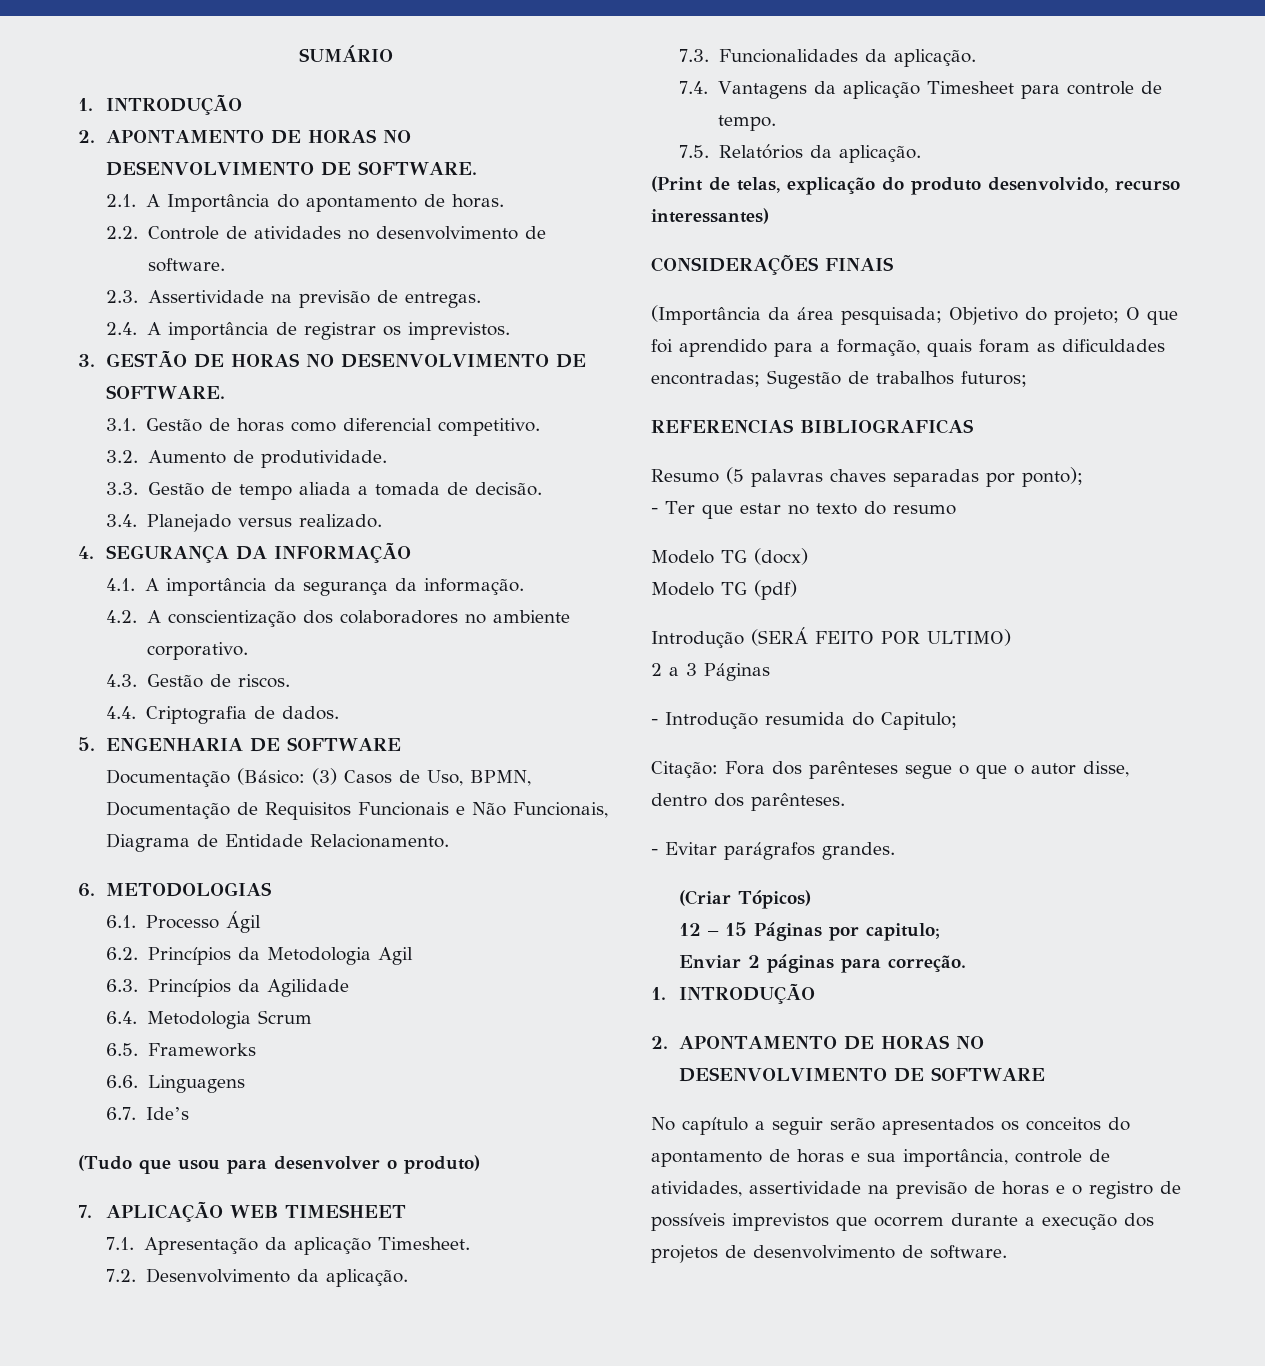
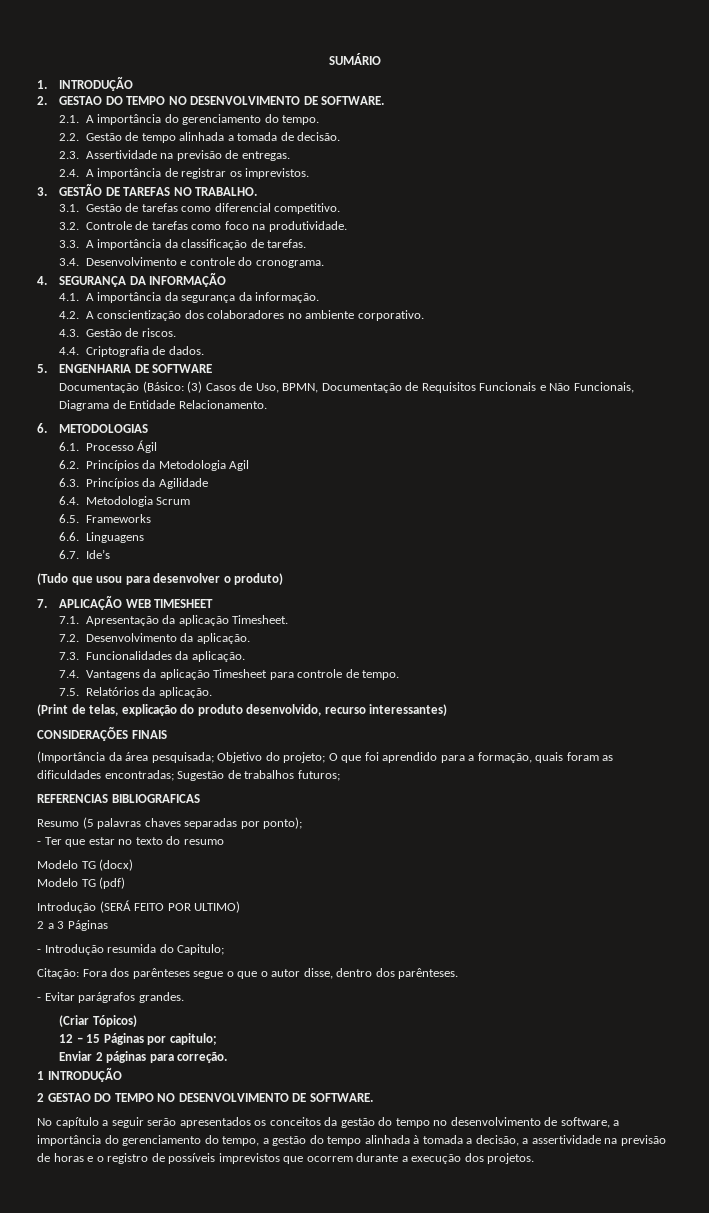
[106,129,378,144] APONTAMENTO DE HORAS -> [59,96,166,105] GESTAO DO TEMPO
[166,194,504,212] [106,226,546,240] [147,258,225,272] Importância do apontamento de horas. // 2.2. Controle de atividades no desenvolvimento de software. -> [97,114,320,125] [59,132,341,143] importância do gerenciamento do tempo. // 2.2. Gestão de tempo alinhada a tomada de decisão.
[231,353,587,368] [106,385,226,399] HORAS NO DESENVOLVIMENTO DE SOFTWARE. -> [123,187,258,196] TAREFAS NO TRABALHO.
[236,418,284,432] horas -> [141,203,178,212] tarefas
[147,450,387,468] [106,482,542,500] [106,514,382,532] Aumento de produtividade. // 3.3. Gestão de tempo aliada a tomada de decisão. // 3.4. Planejado versus realizado. -> [85,221,347,232] [59,239,307,250] [59,257,324,268] Controle de tarefas como foco na produtividade. // 3.3. A importância da classificação de tarefas. // 3.4. Desenvolvimento e controle do cronograma.
[651,983,816,1004] [651,1035,985,1050] [679,1067,1046,1082] 1. INTRODUÇÃO // 2. APONTAMENTO DE HORAS NO DESENVOLVIMENTO DE SOFTWARE -> [37,1067,122,1082] [37,1093,373,1102] 1 INTRODUÇÃO // 2 GESTAO DO TEMPO NO DESENVOLVIMENTO DE SOFTWARE.
[1108,1117,1130,1131] [651,1149,1110,1167] [651,1181,742,1197] do apontamento de horas e sua importância, controle de atividades, -> [324,1117,620,1128] [37,1135,529,1146] da gestão do tempo no desenvolvimento de software, a importância do gerenciamento do tempo, a gestão do tempo alinhada à tomada a decisão, a
[651,1245,1007,1263] projetos de desenvolvimento de software. -> [487,1153,535,1164] projetos.

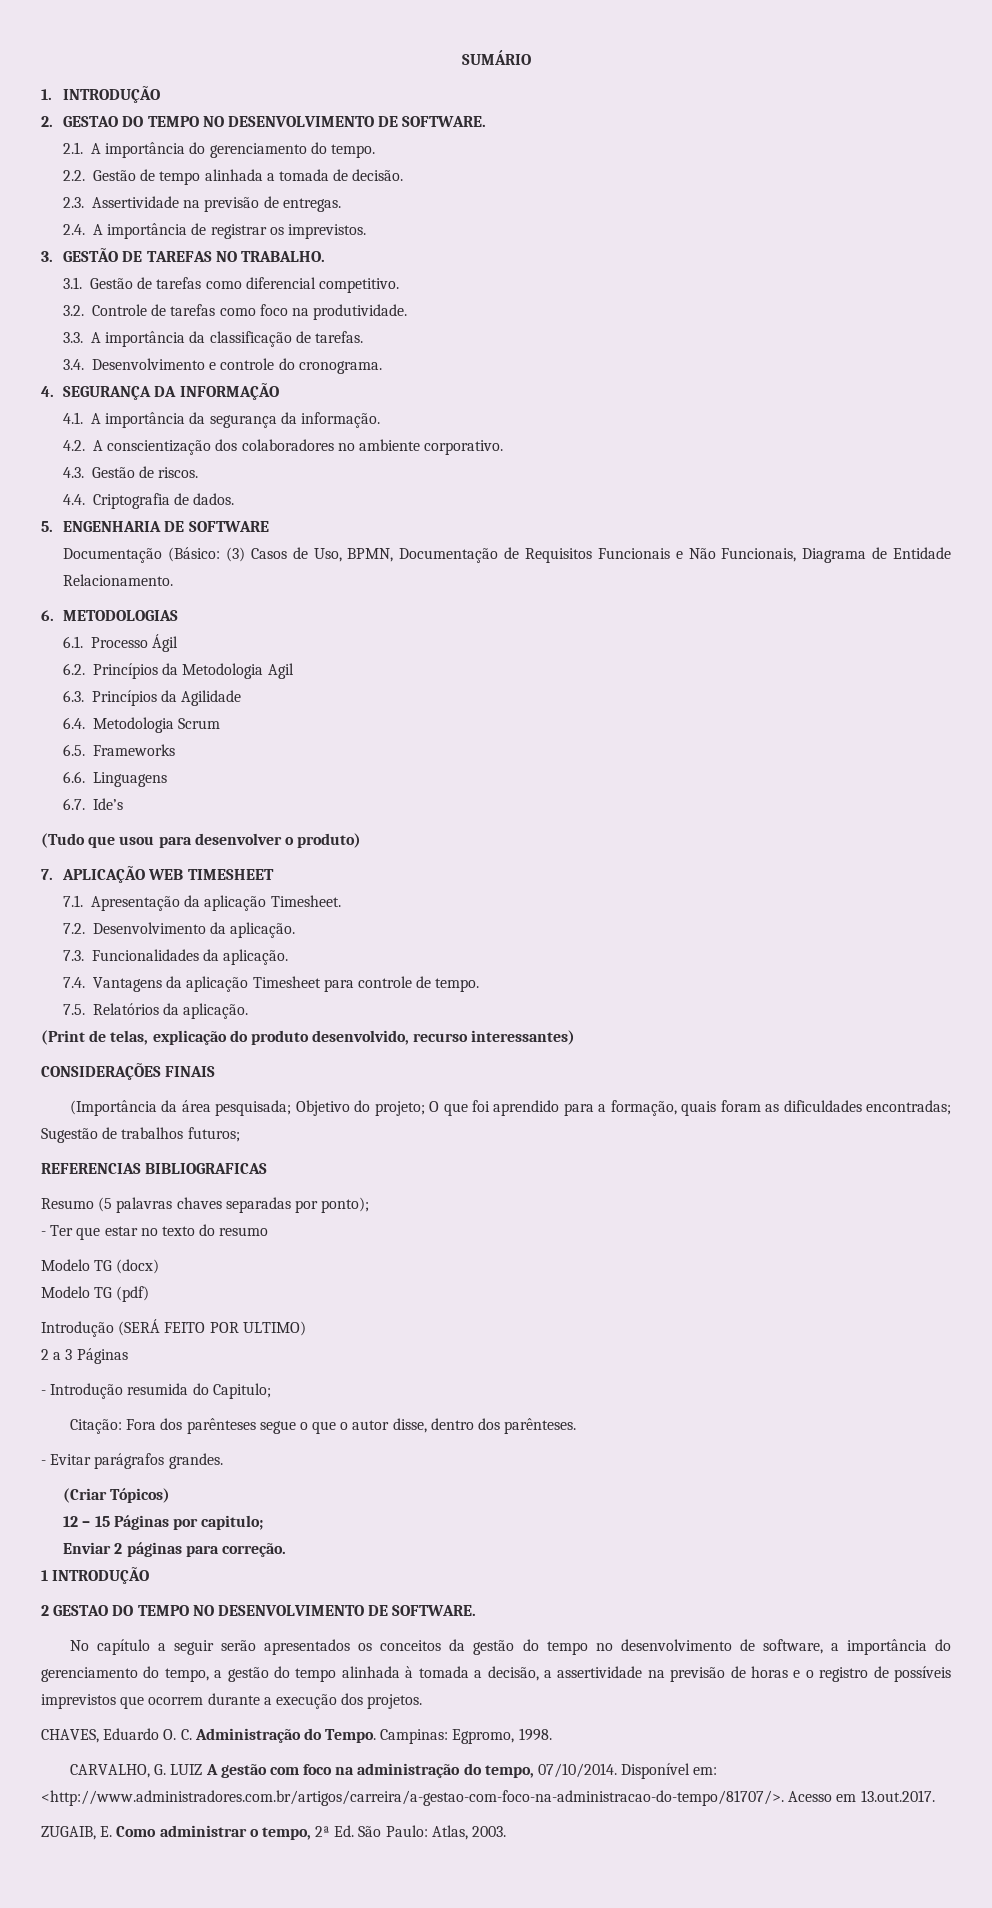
(535, 1158) none -> [41,1728,552,1744] [69,1763,718,1779] [41,1790,935,1806] [41,1825,507,1840] // CHAVES, Eduardo O. C. Administração do Tempo. Campinas: Egpromo, 1998. // CARVALHO, G. LUIZ A gestão com foco na administração do tempo, 07/10/2014. Disponível em: <http://www.administradores.com.br/artigos/carreira/a-gestao-com-foco-na-administracao-do-tempo/81707/>. Acesso em 13.out.2017. // ZUGAIB, E. Como administrar o tempo, 2ª Ed. São Paulo: Atlas, 2003.

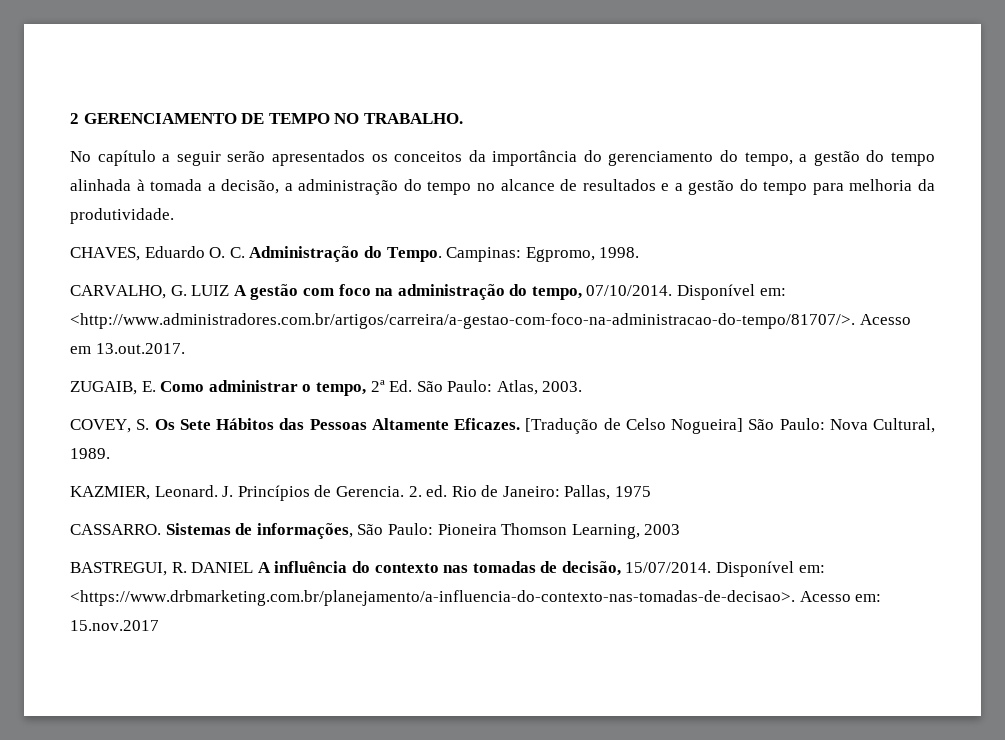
[461,50,531,65] [41,86,161,103] [41,116,487,127] [63,142,375,158] [63,169,404,185] [63,196,341,212] [63,223,366,239] [41,248,326,262] [63,277,399,293] [63,304,408,320] [63,331,363,347] [63,358,382,374] [41,383,279,400] [63,412,380,428] [63,439,504,455] [63,466,199,478] [63,493,235,509] [41,521,269,532] [63,547,951,563] [63,574,174,586] [41,610,179,621] [63,634,179,652] [63,663,294,679] [63,690,242,706] [63,717,221,733] [63,744,176,756] [63,771,168,787] [63,798,124,810] [41,833,362,848] [41,866,274,883] [63,895,341,911] [63,922,296,938] [63,949,289,965] [63,976,480,992] [63,1003,249,1019] [41,1030,576,1045] [41,1063,216,1080] [69,1100,952,1116] [41,1127,240,1143] [41,1163,268,1174] [41,1197,370,1213] [41,1224,269,1240] [41,1259,160,1274] [41,1286,150,1302] [41,1319,306,1337] [41,1348,128,1364] [41,1383,271,1399] [69,1418,577,1434] [41,1453,223,1469] [63,1488,171,1503] [63,1515,264,1530] [63,1542,287,1557] [41,1567,150,1584] [41,1605,477,1616] SUMÁRIO // 1. INTRODUÇÃO // 2. GESTAO DO TEMPO NO DESENVOLVIMENTO DE SOFTWARE. // 2.1. A importância do gerenciamento do tempo. // 2.2. Gestão de tempo alinhada a tomada de decisão. // 2.3. Assertividade na previsão de entregas. // 2.4. A importância de registrar os imprevistos. // 3. GESTÃO DE TAREFAS NO TRABALHO. // 3.1. Gestão de tarefas como diferencial competitivo. // 3.2. Controle de tarefas como foco na produtividade. // 3.3. A importância da classificação de tarefas. // 3.4. Desenvolvimento e controle do cronograma. // 4. SEGURANÇA DA INFORMAÇÃO // 4.1. A importância da segurança da informação. // 4.2. A conscientização dos colaboradores no ambiente corporativo. // 4.3. Gestão de riscos. // 4.4. Criptografia de dados. // 5. ENGENHARIA DE SOFTWARE // Documentação (Básico: (3) Casos de Uso, BPMN, Documentação de Requisitos Funcionais e Não Funcionais, Diagrama de Entidade Relacionamento. // 6. METODOLOGIAS // 6.1. Processo Ágil // 6.2. Princípios da Metodologia Agil // 6.3. Princípios da Agilidade // 6.4. Metodologia Scrum // 6.5. Frameworks // 6.6. Linguagens // 6.7. Ide’s // (Tudo que usou para desenvolver o produto) // 7. APLICAÇÃO WEB TIMESHEET // 7.1. Apresentação da aplicação Timesheet. // 7.2. Desenvolvimento da aplicação. // 7.3. Funcionalidades da aplicação. // 7.4. Vantagens da aplicação Timesheet para controle de tempo. // 7.5. Relatórios da aplicação. // (Print de telas, explicação do produto desenvolvido, recurso interessantes) // CONSIDERAÇÕES FINAIS // (Importância da área pesquisada; Objetivo do projeto; O que foi aprendido para a formação, quais foram as dificuldades encontradas; Sugestão de trabalhos futuros; // REFERENCIAS BIBLIOGRAFICAS // Resumo (5 palavras chaves separadas por ponto); // - Ter que estar no texto do resumo // Modelo TG (docx) // Modelo TG (pdf) // Introdução (SERÁ FEITO POR ULTIMO) // 2 a 3 Páginas // - Introdução resumida do Capitulo; // Citação: Fora dos parênteses segue o que o autor disse, dentro dos parênteses. // - Evitar parágrafos grandes. // (Criar Tópicos) // 12 – 15 Páginas por capitulo; // Enviar 2 páginas para correção. // 1 INTRODUÇÃO // 2 GESTAO DO TEMPO NO DESENVOLVIMENTO DE SOFTWARE. -> [70,113,463,124] 2 GERENCIAMENTO DE TEMPO NO TRABALHO.
[473,1639,839,1655] gestão do tempo no desenvolvimento de software, a -> (486, 156) none
[557,1666,951,1682] [41,1693,423,1709] assertividade na previsão de horas e o registro de possíveis imprevistos que ocorrem durante a execução dos projetos. -> [298,179,935,195] [70,208,174,224] administração do tempo no alcance de resultados e a gestão do tempo para melhoria da produtividade.
(507, 1831) none -> [70,418,935,434] [70,448,110,459] [70,485,652,501] [70,523,681,539] [70,561,825,577] [70,590,882,606] [70,620,159,631] // COVEY, S. Os Sete Hábitos das Pessoas Altamente Eficazes. [Tradução de Celso Nogueira] São Paulo: Nova Cultural, 1989. // KAZMIER, Leonard. J. Princípios de Gerencia. 2. ed. Rio de Janeiro: Pallas, 1975 // CASSARRO. Sistemas de informações, São Paulo: Pioneira Thomson Learning, 2003 // BASTREGUI, R. DANIEL A influência do contexto nas tomadas de decisão, 15/07/2014. Disponível em: <https://www.drbmarketing.com.br/planejamento/a-influencia-do-contexto-nas-tomadas-de-decisao>. Acesso em: 15.nov.2017

